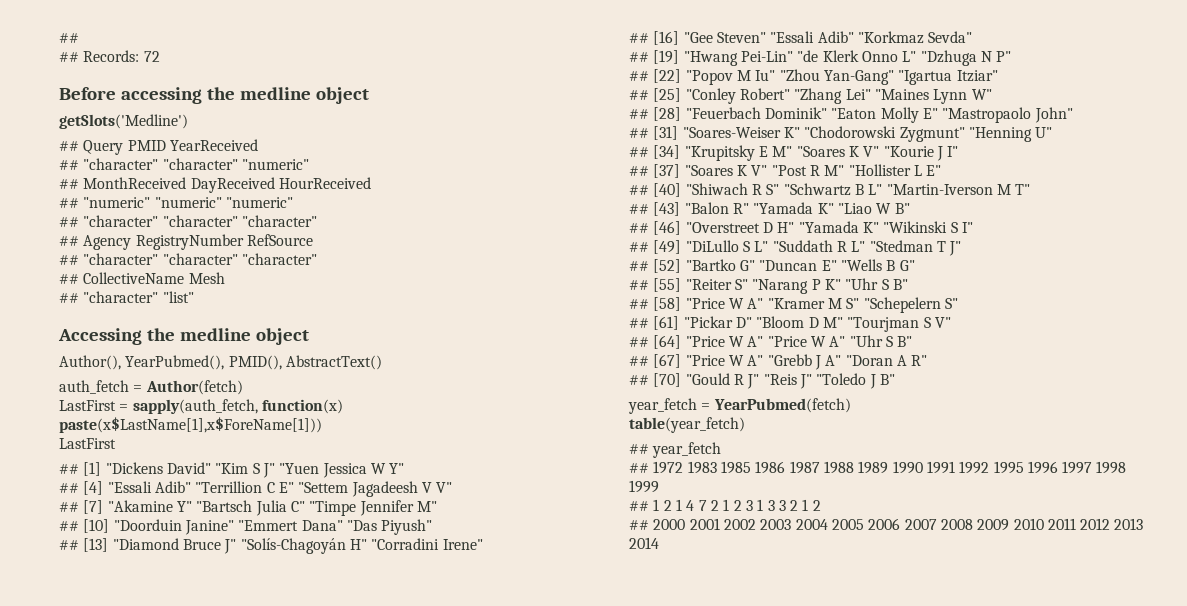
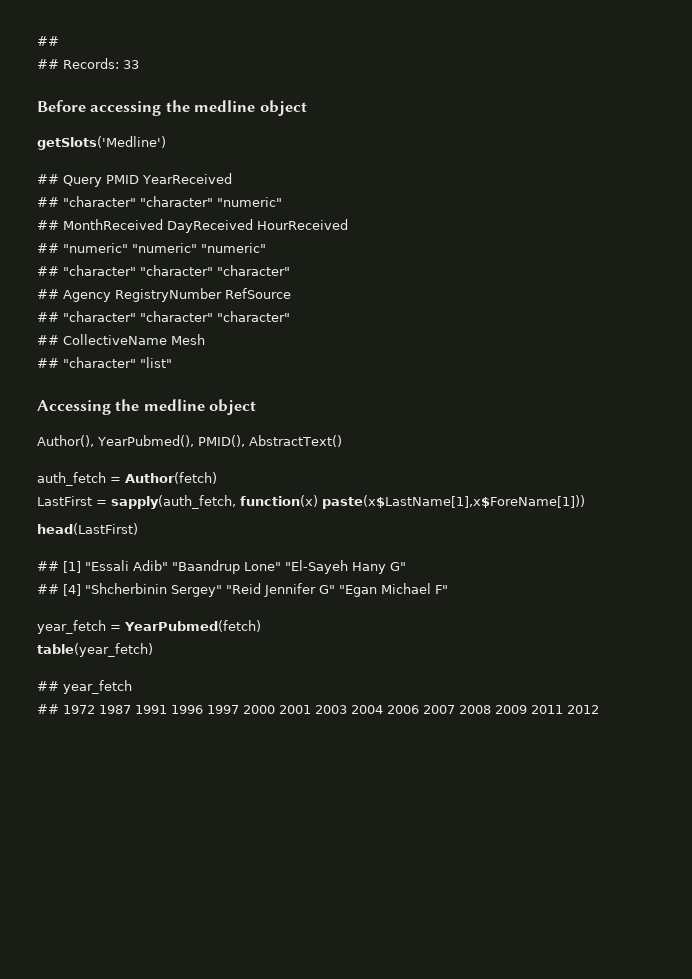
[143,51,160,62] 72 -> [123,60,139,69] 33
[59,438,116,449] LastFirst -> [37,523,138,535] head(LastFirst)
[105,462,405,478] [59,481,453,497] [59,500,437,516] [59,519,433,535] [59,538,483,554] [629,31,973,45] [629,50,1012,66] [629,69,998,85] [629,88,992,104] [629,107,1073,123] [629,126,1053,142] [629,145,959,161] [629,164,942,178] [629,183,1031,197] [629,202,910,216] [629,221,973,235] [629,240,962,256] [629,259,915,273] [629,278,908,294] [629,297,958,313] [629,316,951,332] [629,335,913,349] [629,354,928,370] [629,373,895,389] "Dickens David" "Kim S J" "Yuen Jessica W Y" // ## [4] "Essali Adib" "Terrillion C E" "Settem Jagadeesh V V" // ## [7] "Akamine Y" "Bartsch Julia C" "Timpe Jennifer M" // ## [10] "Doorduin Janine" "Emmert Dana" "Das Piyush" // ## [13] "Diamond Bruce J" "Solís-Chagoyán H" "Corradini Irene" // ## [16] "Gee Steven" "Essali Adib" "Korkmaz Sevda" // ## [19] "Hwang Pei-Lin" "de Klerk Onno L" "Dzhuga N P" // ## [22] "Popov M Iu" "Zhou Yan-Gang" "Igartua Itziar" // ## [25] "Conley Robert" "Zhang Lei" "Maines Lynn W" // ## [28] "Feuerbach Dominik" "Eaton Molly E" "Mastropaolo John" // ## [31] "Soares-Weiser K" "Chodorowski Zygmunt" "Henning U" // ## [34] "Krupitsky E M" "Soares K V" "Kourie J I" // ## [37] "Soares K V" "Post R M" "Hollister L E" // ## [40] "Shiwach R S" "Schwartz B L" "Martin-Iverson M T" // ## [43] "Balon R" "Yamada K" "Liao W B" // ## [46] "Overstreet D H" "Yamada K" "Wikinski S I" // ## [49] "DiLullo S L" "Suddath R L" "Stedman T J" // ## [52] "Bartko G" "Duncan E" "Wells B G" // ## [55] "Reiter S" "Narang P K" "Uhr S B" // ## [58] "Price W A" "Kramer M S" "Schepelern S" // ## [61] "Pickar D" "Bloom D M" "Tourjman S V" // ## [64] "Price W A" "Price W A" "Uhr S B" // ## [67] "Price W A" "Grebb J A" "Doran A R" // ## [70] "Gould R J" "Reis J" "Toledo J B" -> [85,560,406,574] [37,583,448,597] "Essali Adib" "Baandrup Lone" "El-Sayeh Hany G" // ## [4] "Shcherbinin Sergey" "Reid Jennifer G" "Egan Michael F"
[687,461,1127,474] [629,480,659,493] [629,499,821,511] [629,520,649,530] 1983 1985 1986 1987 1988 1989 1990 1991 1992 1995 1996 1997 1998 1999 // ## 1 2 1 4 7 2 1 2 3 1 3 3 2 1 2 // ## -> [99,705,239,714] 1987 1991 1996 1997
[723,519,756,530] 2002 -> (311, 709) none
[831,519,864,530] 2005 -> (383, 709) none
[1013,518,1044,530] 2010 -> (527, 709) none
[1114,518,1144,530] [629,537,659,549] 2013 2014 -> (599, 709) none

